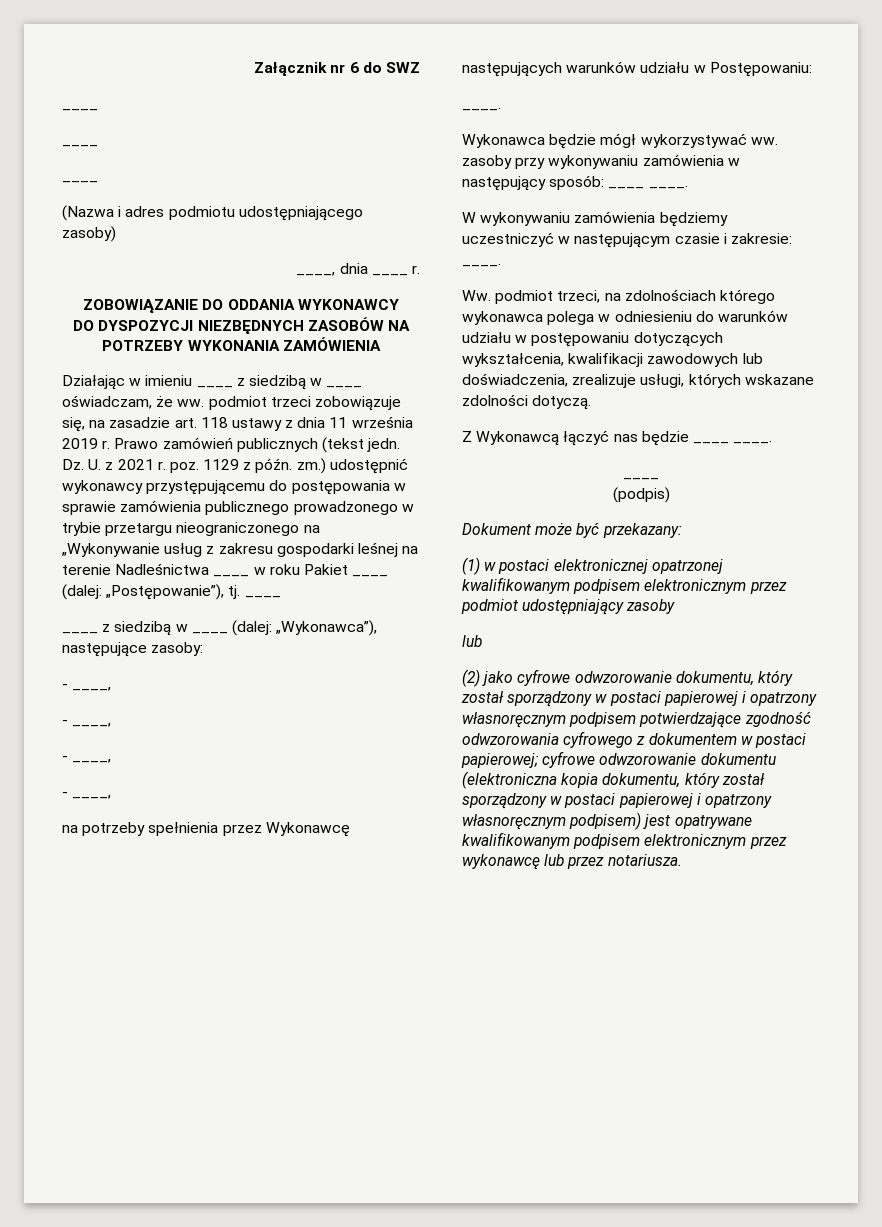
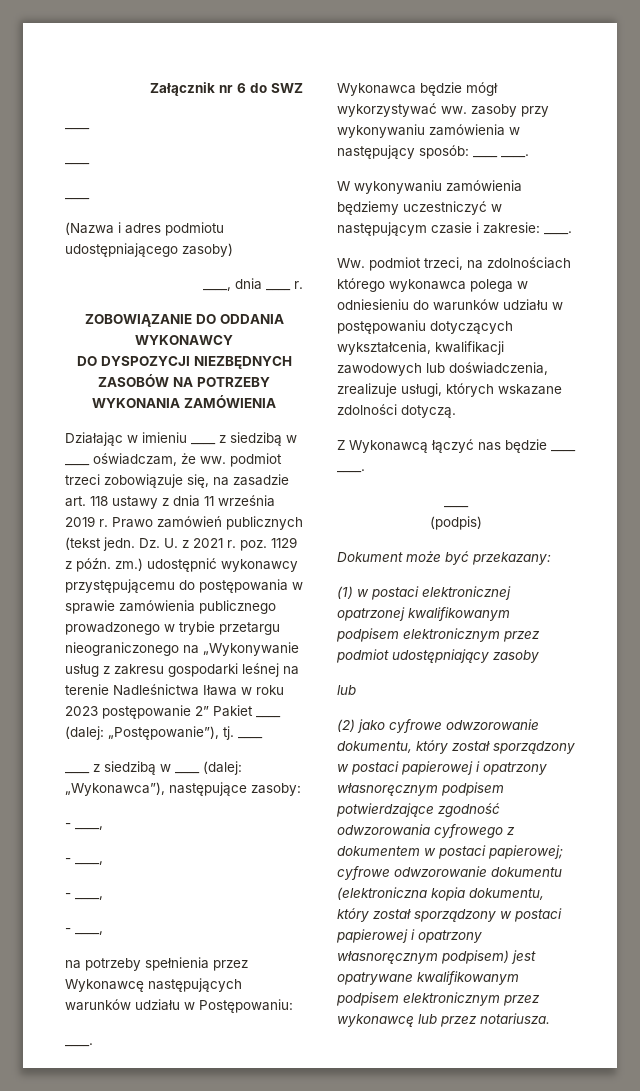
[213,575,250,577] ____ -> [203,685,237,696] Iława
(300, 569) none -> [65,705,209,719] 2023 postępowanie 2”

